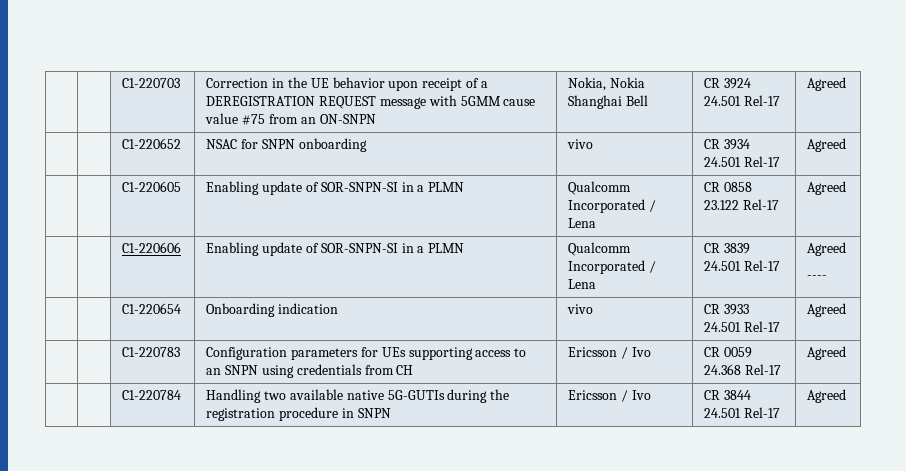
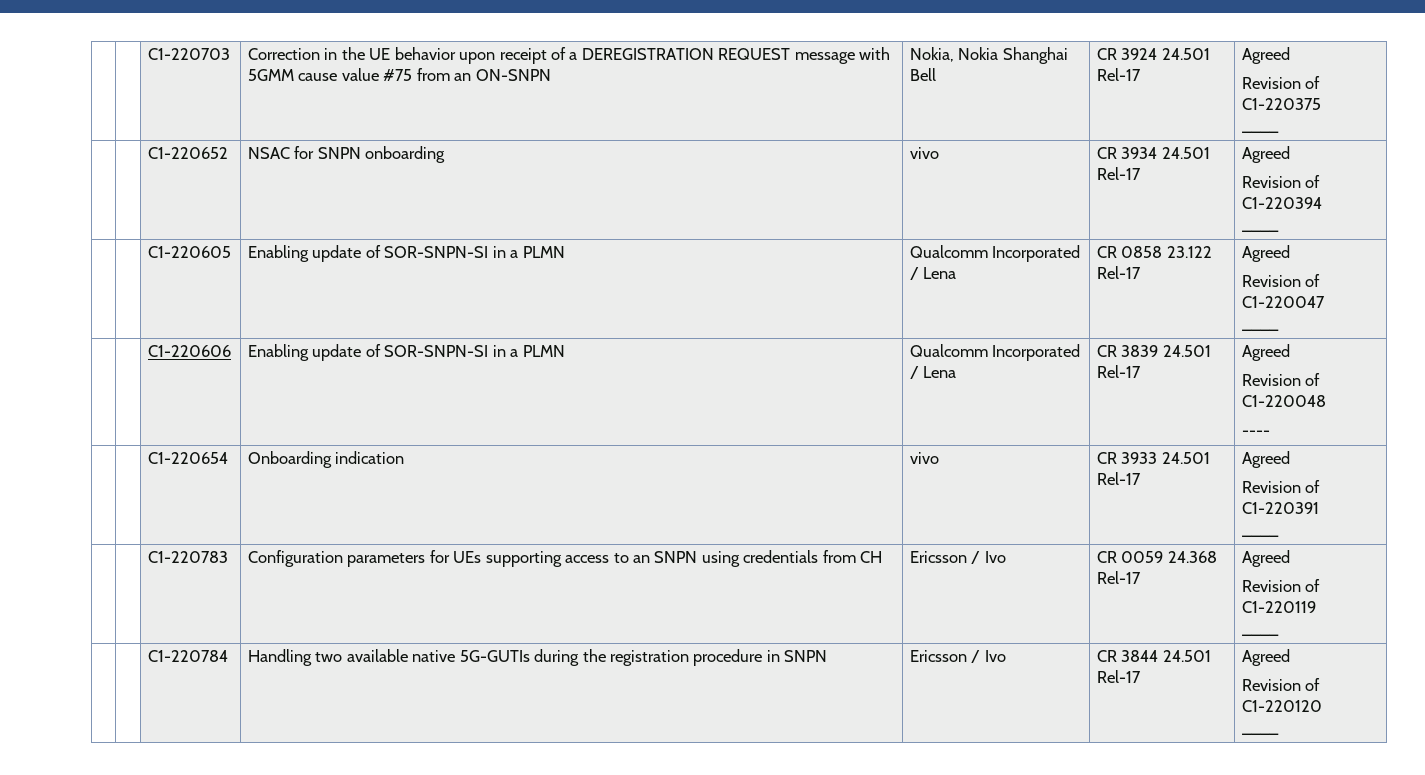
(847, 84) none -> [1241,76,1321,89] [1241,98,1321,110] [1241,131,1279,133] // Revision of C1-220375 // ____
(847, 145) none -> [1241,175,1321,188] [1241,197,1322,209] [1241,230,1279,232] // Revision of C1-220394 // ____
(847, 188) none -> [1241,274,1321,287] [1241,296,1325,308] [1241,329,1279,331] // Revision of C1-220047 // ____
(847, 249) none -> [1241,373,1321,386] [1241,395,1326,407] // Revision of C1-220048
(847, 310) none -> [1241,480,1321,493] [1241,502,1319,514] [1241,535,1279,537] // Revision of C1-220391 // ____
(847, 353) none -> [1241,579,1321,592] [1241,601,1316,613] [1241,634,1279,636] // Revision of C1-220119 // ____
(847, 396) none -> [1241,678,1321,691] [1241,700,1322,712] [1241,733,1279,735] // Revision of C1-220120 // ____

